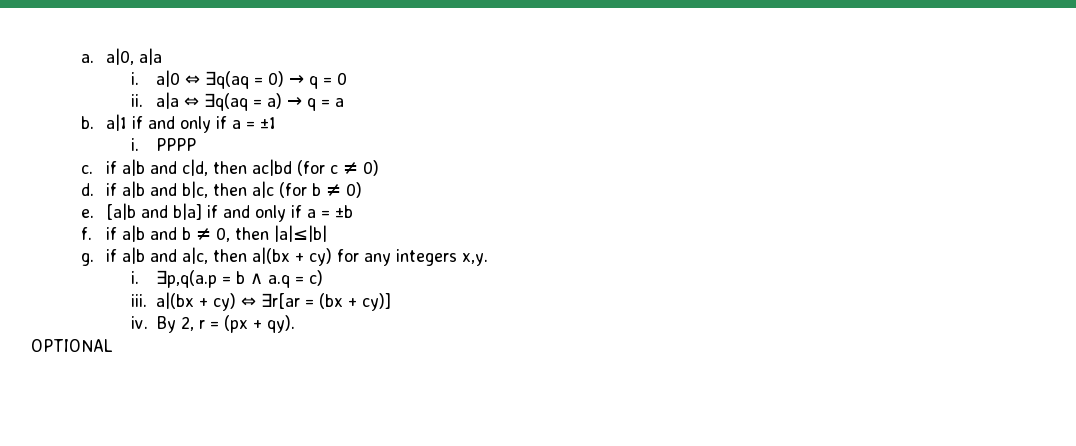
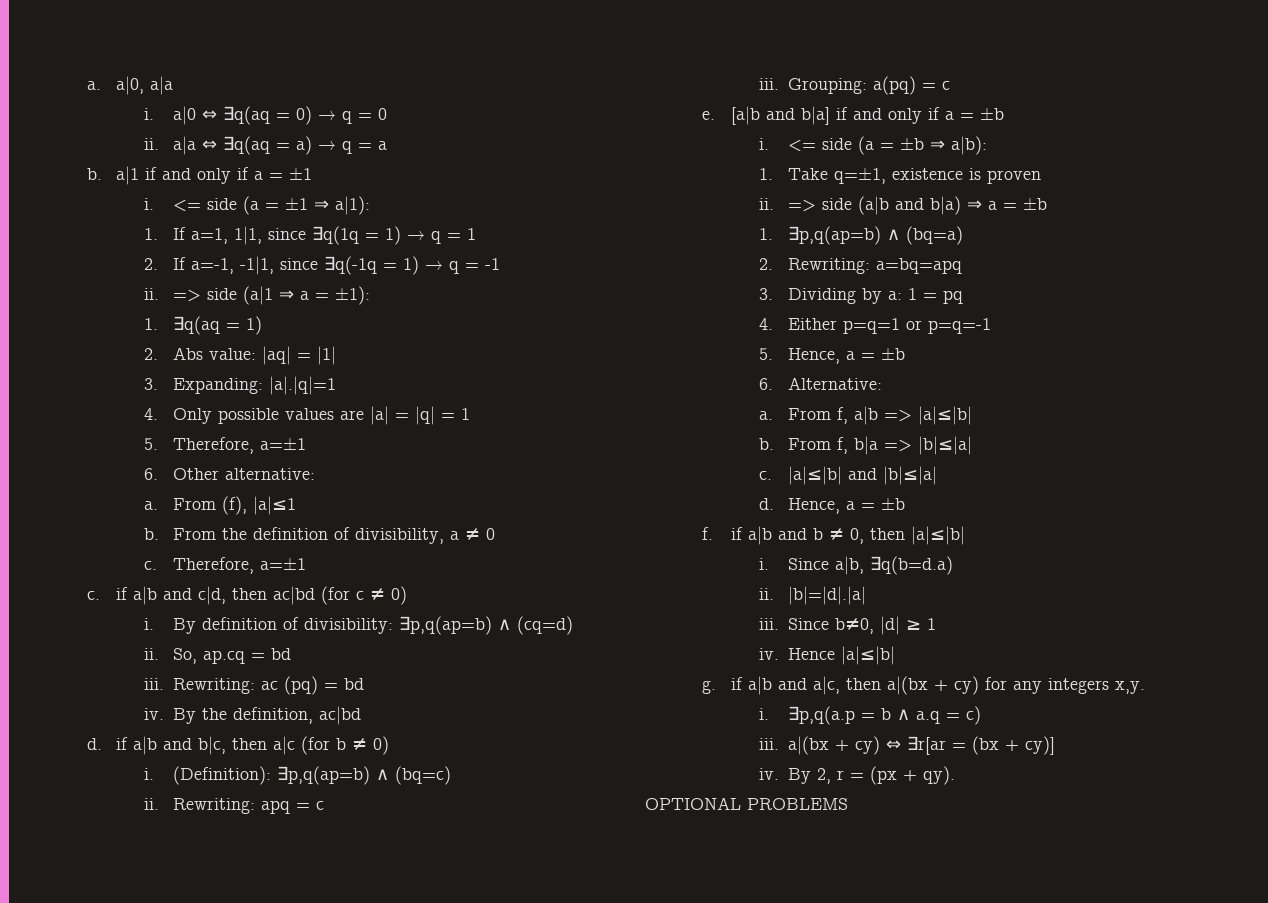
[155,138,196,151] PPPP -> [172,196,370,215] [144,226,476,245] [144,256,500,275] [144,286,370,305] [144,316,262,335] [144,346,336,365] [144,376,336,395] [144,406,470,425] [144,437,306,454] [144,468,315,480] [144,496,296,515] [144,527,495,544] [144,557,306,574] <= side (a = ±1 ⇒ a|1): // 1. If a=1, 1|1, since ∃q(1q = 1) → q = 1 // 2. If a=-1, -1|1, since ∃q(-1q = 1) → q = -1 // ii. => side (a|1 ⇒ a = ±1): // 1. ∃q(aq = 1) // 2. Abs value: |aq| = |1| // 3. Expanding: |a|.|q|=1 // 4. Only possible values are |a| = |q| = 1 // 5. Therefore, a=±1 // 6. Other alternative: // a. From (f), |a|≤1 // b. From the definition of divisibility, a ≠ 0 // c. Therefore, a=±1
(379, 168) none -> [144,616,573,635] [144,648,291,664] [144,676,365,695] [144,706,362,725] // i. By definition of divisibility: ∃p,q(ap=b) ∧ (cq=d) // ii. So, ap.cq = bd // iii. Rewriting: ac (pq) = bd // iv. By the definition, ac|bd
(362, 190) none -> [144,766,451,785] [144,798,324,814] [759,76,951,95] // i. (Definition): ∃p,q(ap=b) ∧ (bq=c) // ii. Rewriting: apq = c // iii. Grouping: a(pq) = c
(353, 211) none -> [759,136,987,155] [759,168,1041,184] [759,196,1047,215] [759,226,963,245] [759,258,962,274] [759,288,963,304] [759,318,991,334] [759,348,905,364] [759,377,882,390] [759,406,972,425] [759,436,972,455] [759,466,937,485] [759,498,905,514] // i. <= side (a = ±b ⇒ a|b): // 1. Take q=±1, existence is proven // ii. => side (a|b and b|a) ⇒ a = ±b // 1. ∃p,q(ap=b) ∧ (bq=a) // 2. Rewriting: a=bq=apq // 3. Dividing by a: 1 = pq // 4. Either p=q=1 or p=q=-1 // 5. Hence, a = ±b // 6. Alternative: // a. From f, a|b => |a|≤|b| // b. From f, b|a => |b|≤|a| // c. |a|≤|b| and |b|≤|a| // d. Hence, a = ±b
(327, 233) none -> [759,556,953,575] [759,586,866,605] [759,616,937,635] [759,646,896,665] // i. Since a|b, ∃q(b=d.a) // ii. |b|=|d|.|a| // iii. Since b≠0, |d| ≥ 1 // iv. Hence |a|≤|b|
(113, 345) none -> [747,798,848,810] PROBLEMS

